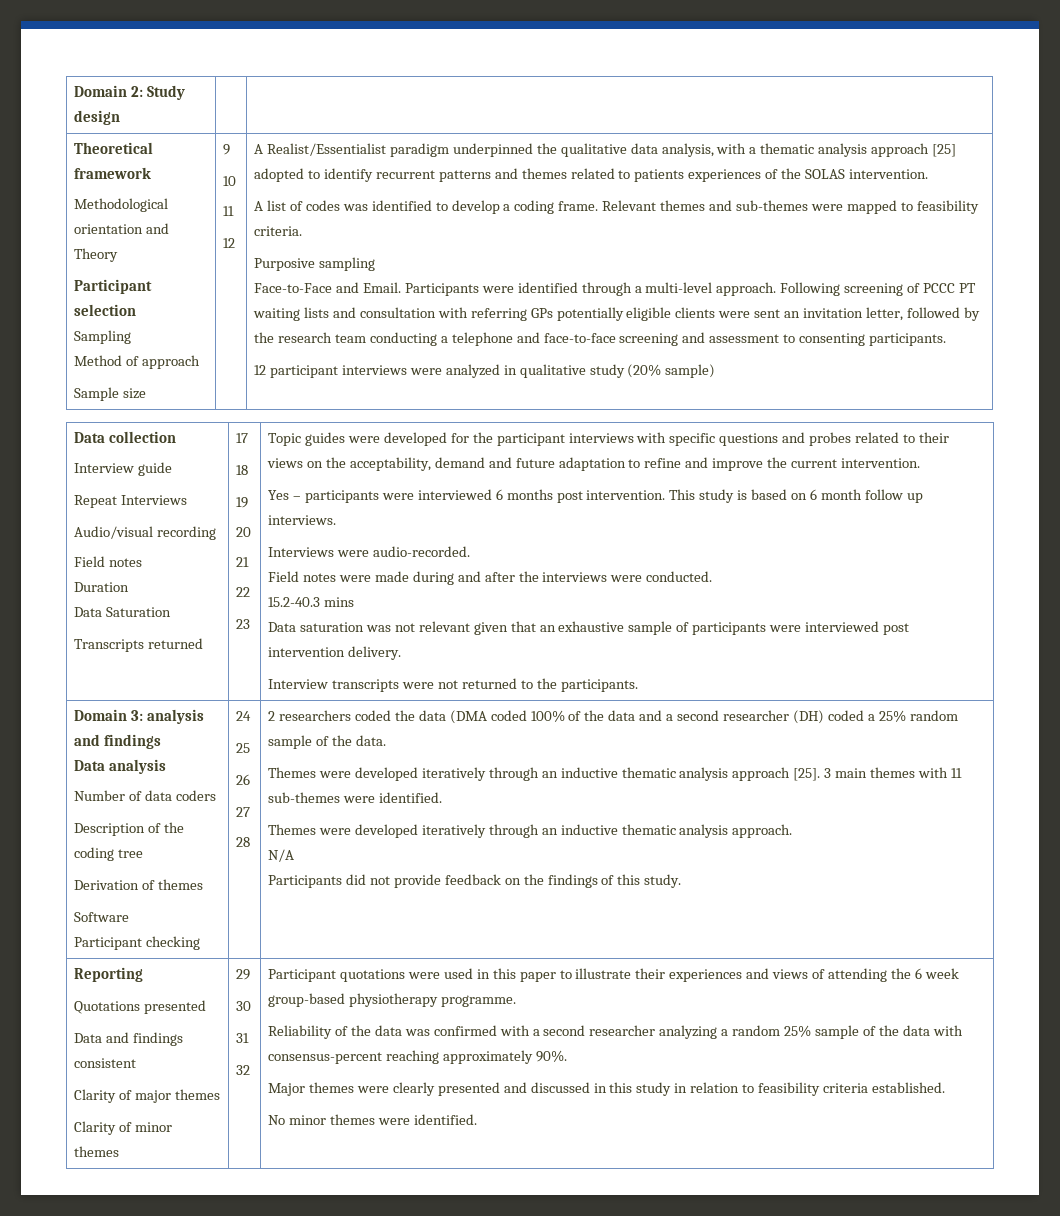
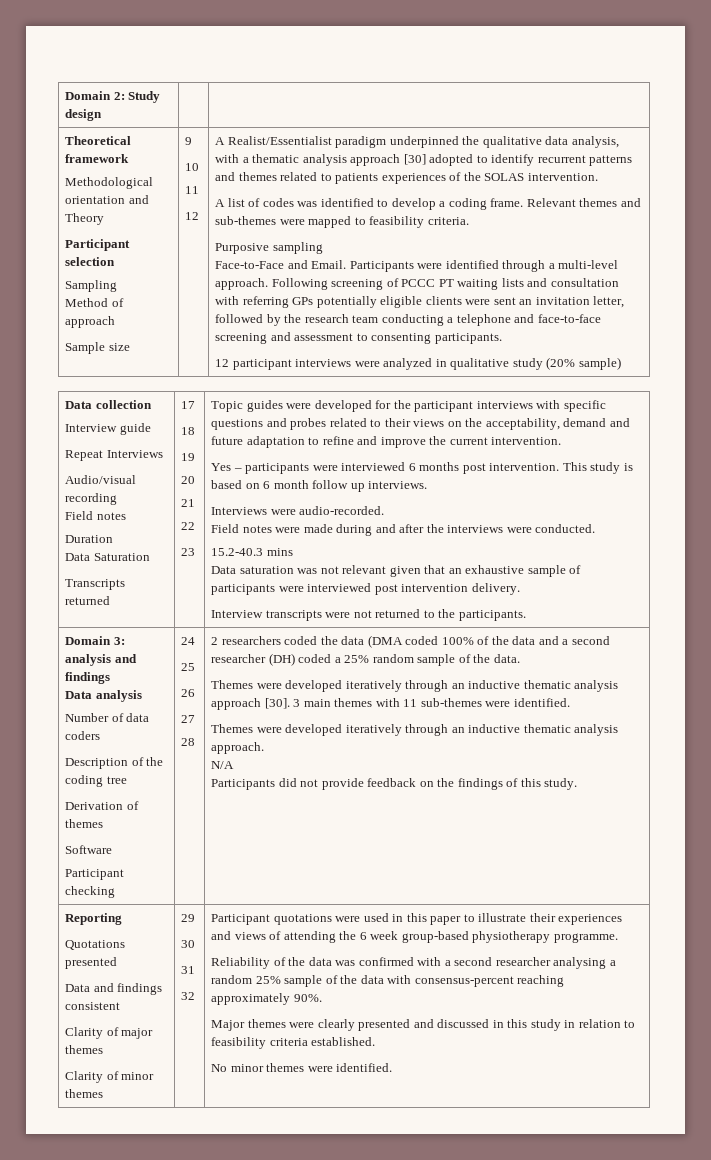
[932,144,957,157] [25] -> [403,154,426,165] [30]
[793,768,821,781] [25]. -> [264,698,290,709] [30].
[659,1025,718,1039] analyzing -> [553,957,607,969] analysing

